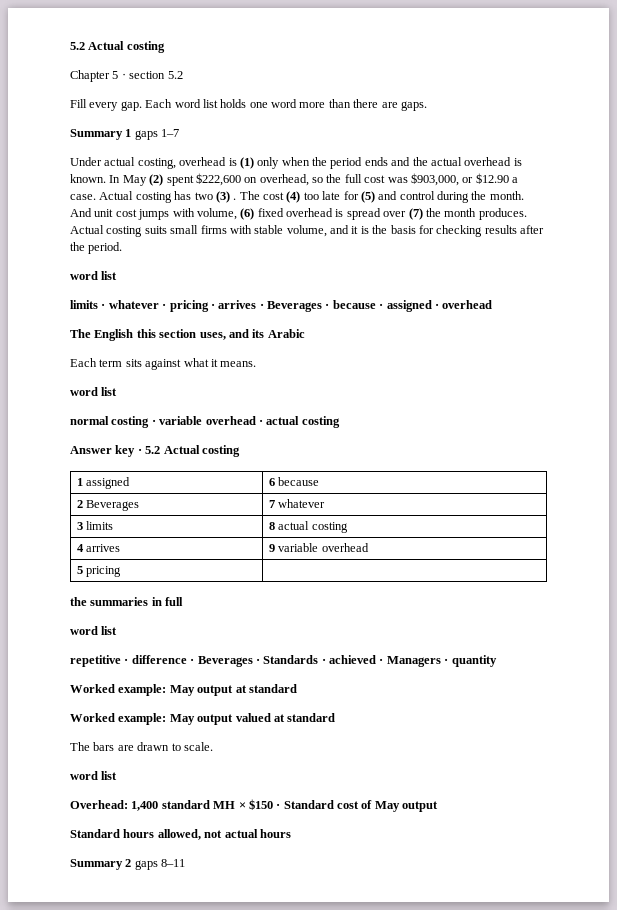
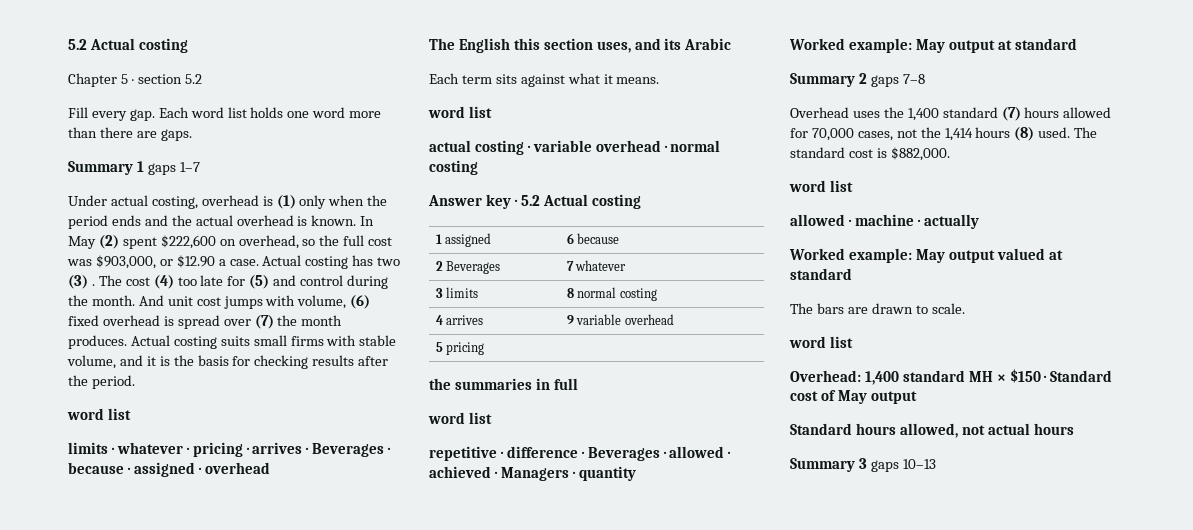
[70,416,109,425] normal -> [429,140,471,152] actual
[266,416,300,425] actual -> [670,140,721,152] normal
[278,521,310,530] actual -> [577,287,617,298] normal
[263,655,319,664] Standards -> [669,446,725,458] allowed
(297, 688) none -> [790,73,925,87] [790,107,1112,121] [790,127,1098,141] [790,147,950,161] [789,180,853,192] [790,214,979,229] // Summary 2 gaps 7–8 // Overhead uses the 1,400 standard (7) hours allowed for 70,000 cases, not the 1,414 hours (8) used. The standard cost is $882,000. // word list // allowed · machine · actually
[125,859,186,870] 2 gaps 8–11 -> [858,458,936,472] 3 gaps 10–13

